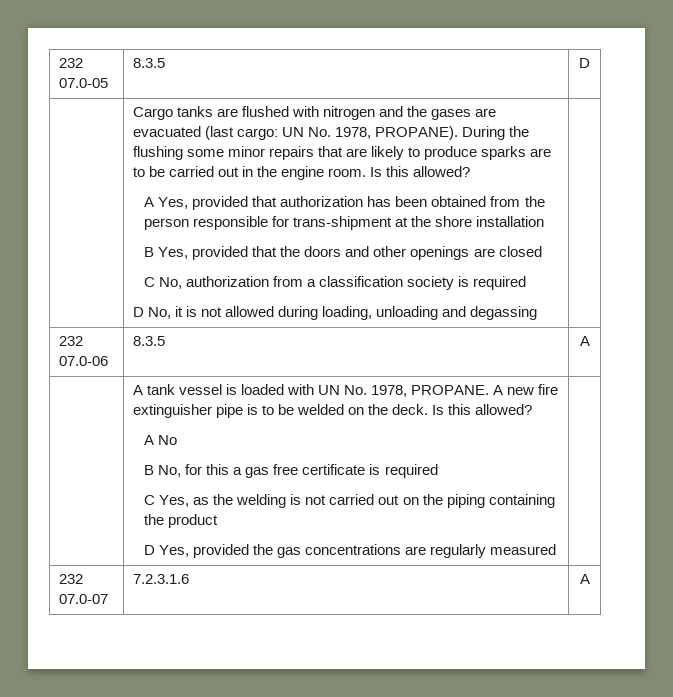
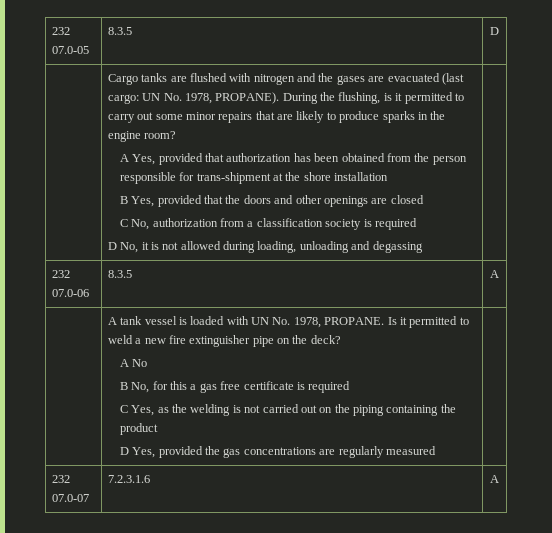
[132,146,183,160] flushing -> [338,92,464,104] [107,112,154,123] flushing, is it permitted to carry out
[530,148,552,157] [132,166,471,180] are to be carried out in the engine room. Is this allowed? -> [417,111,446,120] [107,131,177,142] in the engine room?
[493,384,559,395] [132,404,533,418] A new fire extinguisher pipe is to be welded on the deck. Is this allowed? -> [387,316,469,328] [107,335,341,347] Is it permitted to weld a new fire extinguisher pipe on the deck?

